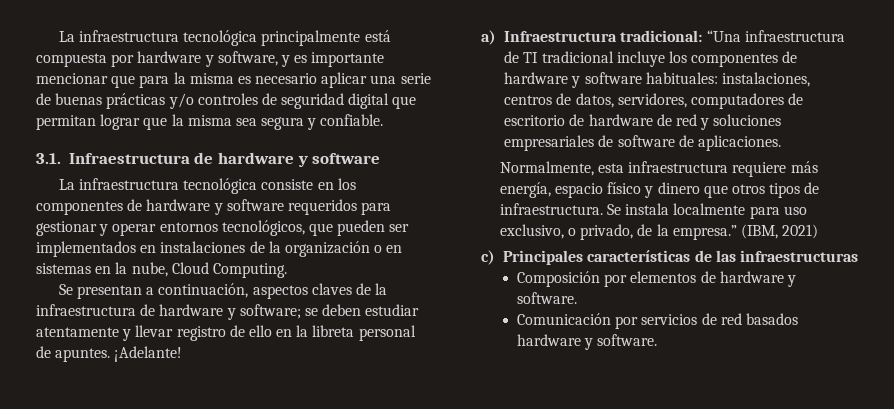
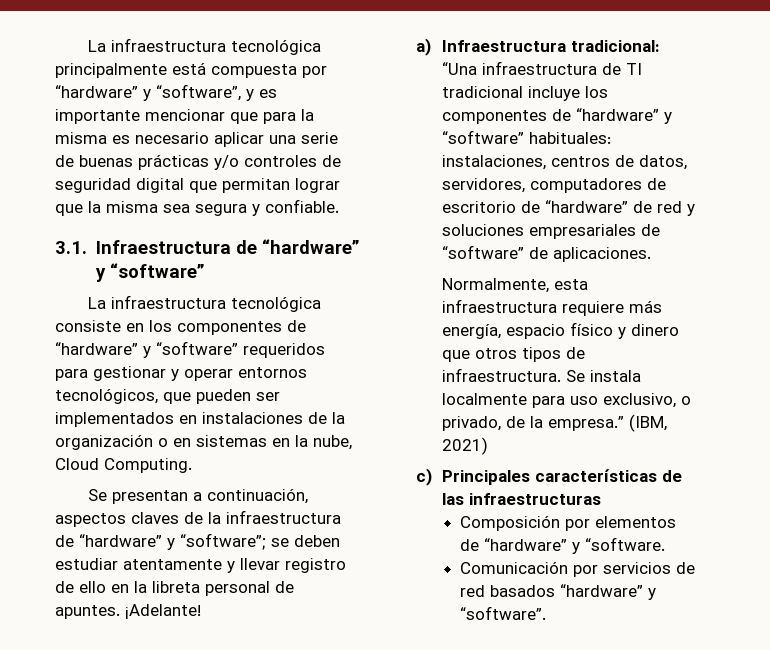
[137,51,278,67] hardware y software, -> [55,84,241,101] “hardware” y “software”,
[217,152,381,167] hardware y software -> [261,239,360,254] [94,263,205,282] “hardware” y “software”
[146,199,284,215] hardware y software -> [55,341,238,358] “hardware” y “software”
[159,304,301,320] hardware y software; -> [79,533,266,550] “hardware” y “software”;
[504,72,642,88] hardware y software -> [575,108,672,124] [441,130,524,144] “hardware” y “software”
[588,114,653,126] hardware -> [544,200,628,213] “hardware”
[617,135,675,147] software -> [441,245,524,259] “software”
[719,271,796,287] [516,292,577,304] hardware y software. -> [484,537,666,554] “hardware” y “software.
[516,334,658,350] hardware y software. -> [560,584,657,600] [460,606,547,620] “hardware” y “software”.

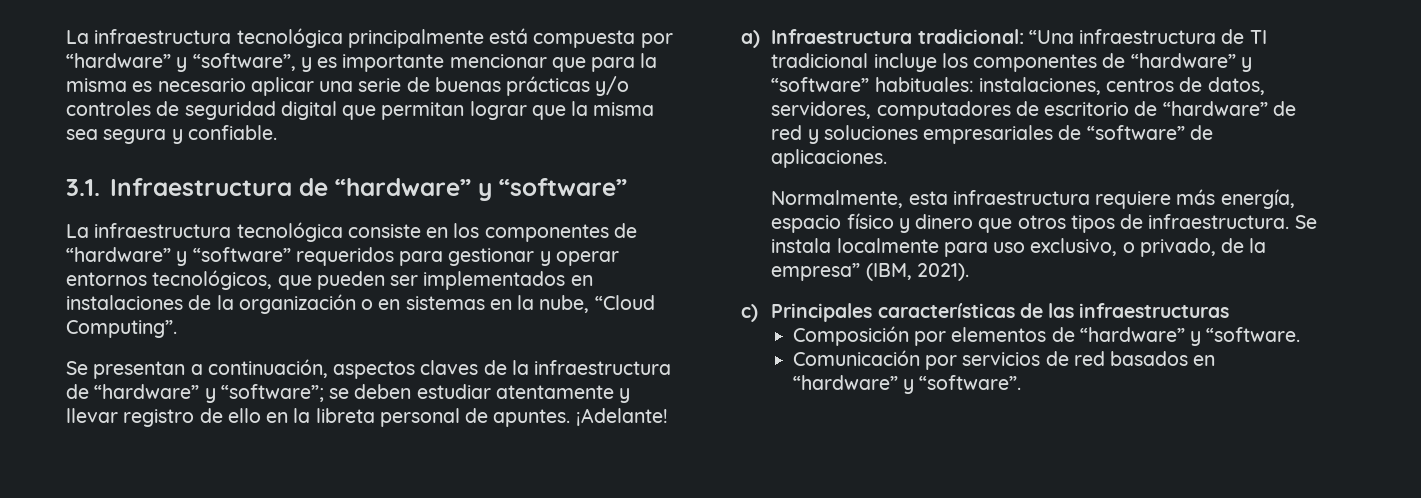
[55,458,192,473] Cloud Computing. -> [594,295,655,310] [66,320,177,338] “Cloud Computing”.
[547,414,667,432] [441,437,488,455] empresa.” (IBM, 2021) -> [771,263,969,281] empresa” (IBM, 2021).
(556, 591) none -> [1193,355,1216,366] en

